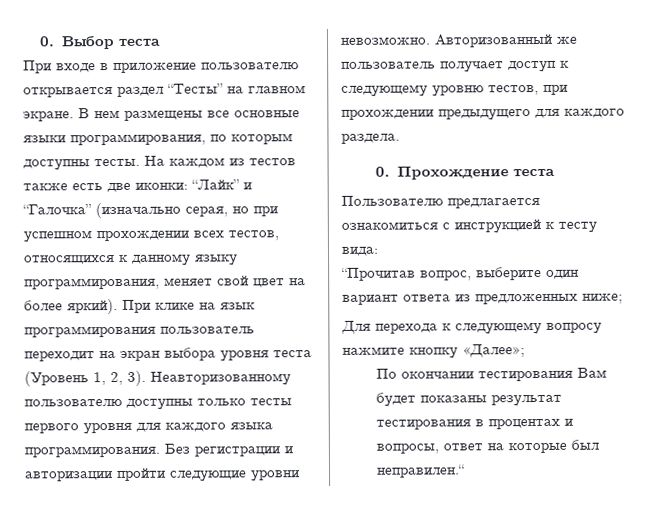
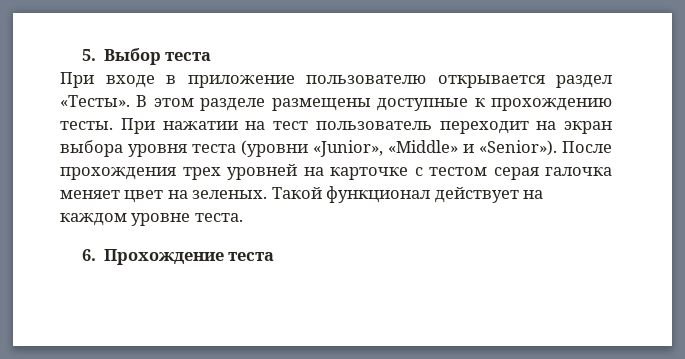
[39,36,56,47] 0. -> [81,49,96,61] 5.
[167,83,306,94] [23,108,300,122] [23,133,293,146] [23,155,296,171] [23,179,252,193] [22,202,278,219] [23,230,279,243] [24,253,238,266] [24,275,306,290] [24,298,256,315] [24,325,156,338] “Тесты” на главном экране. В нем размещены все основные языки программирования, по которым доступны тесты. На каждом из тестов также есть две иконки: “Лайк” и “Галочка” (изначально серая, но при успешном прохождении всех тестов, относящихся к данному языку программирования, меняет свой цвет на более яркий). При клике на язык программирования -> [60,95,613,111] [60,118,308,134] «Тесты». В этом разделе размещены доступные к прохождению тесты. При нажатии на тест
[24,370,291,387] [24,398,292,410] [24,422,273,435] [24,443,293,458] [25,467,300,482] [340,33,578,48] [341,60,570,73] [341,84,568,97] [341,108,625,121] [341,133,400,144] [375,166,555,180] [341,195,540,209] [341,218,597,234] [341,246,379,256] [341,266,579,281] [342,293,623,305] [341,320,602,335] [342,344,525,359] [376,367,608,382] [376,392,563,407] [376,418,574,430] [376,439,600,454] [376,464,466,478] (Уровень 1, 2, 3). Неавторизованному пользователю доступны только тесты первого уровня для каждого языка программирования. Без регистрации и авторизации пройти следующие уровни невозможно. Авторизованный же пользователь получает доступ к следующему уровню тестов, при прохождении предыдущего для каждого раздела. // 0. Прохождение теста // Пользователю предлагается ознакомиться с инструкцией к тесту вида: // “Прочитав вопрос, выберите один вариант ответа из предложенных ниже; // Для перехода к следующему вопросу нажмите кнопку «Далее»; // По окончании тестирования Вам будет показаны результат тестирования в процентах и вопросы, ответ на которые был неправилен.“ -> [241,140,612,157] [60,164,612,180] [60,186,544,203] [60,213,243,226] [81,249,275,265] (уровни «Junior», «Middle» и «Senior»). После прохождения трех уровней на карточке с тестом серая галочка меняет цвет на зеленых. Такой функционал действует на каждом уровне теста. // 6. Прохождение теста

